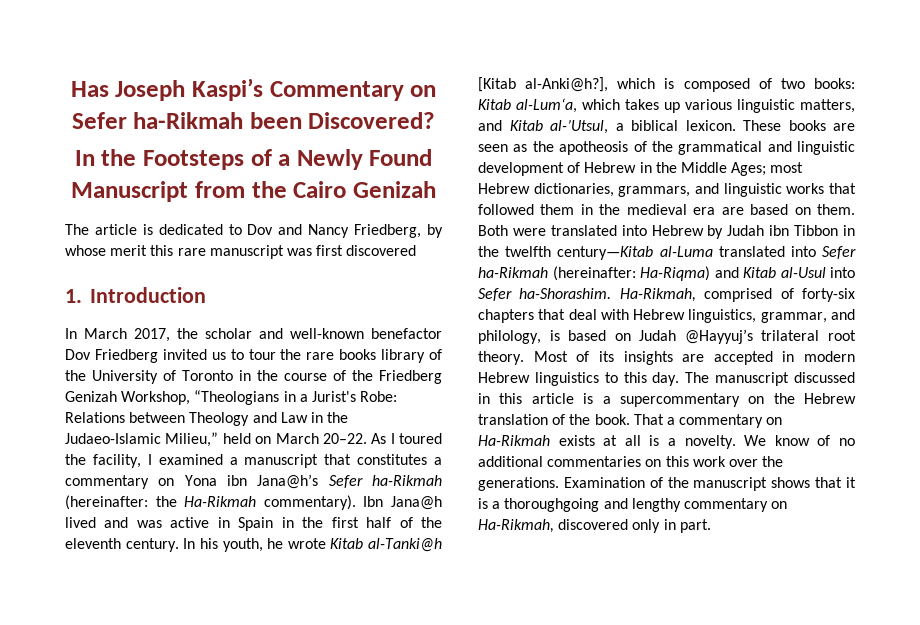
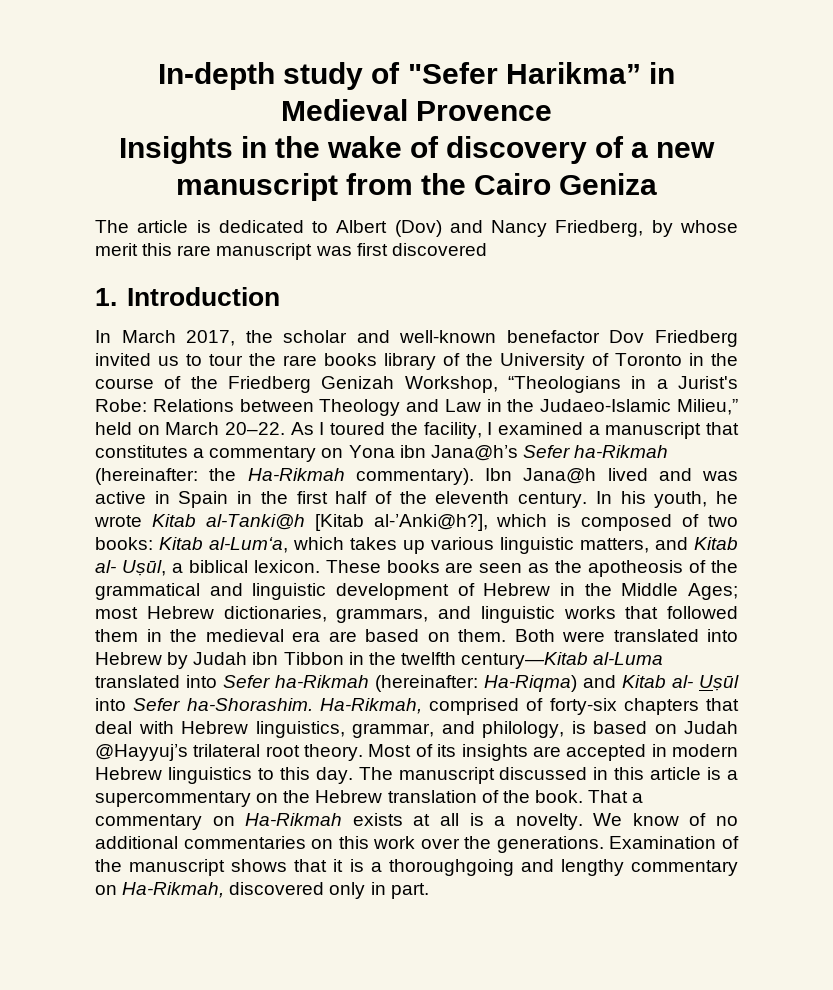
[70,78,437,101] [71,112,436,129] [74,149,433,170] [71,181,189,202] Has Joseph Kaspi’s Commentary on Sefer ha-Rikmah been Discovered? // In the Footsteps of a Newly Found Manuscript -> [158,62,675,90] [280,99,553,121] [118,136,716,164] [175,173,338,201] In-depth study of "Sefer Harikma” in Medieval Provence // Insights in the wake of discovery of a new manuscript
[352,181,436,198] Genizah -> [559,173,658,195] Geniza
[247,224,274,235] Dov -> [336,220,442,237] Albert (Dov)
[525,77,609,92] al-Anki@h?], -> [373,514,488,531] al-’Anki@h?],
[550,119,608,134] al-’Utsul, -> [95,560,166,576] al- Uṣūl,
[780,267,826,278] al-Usul -> [672,675,739,691] al- Uṣūl

